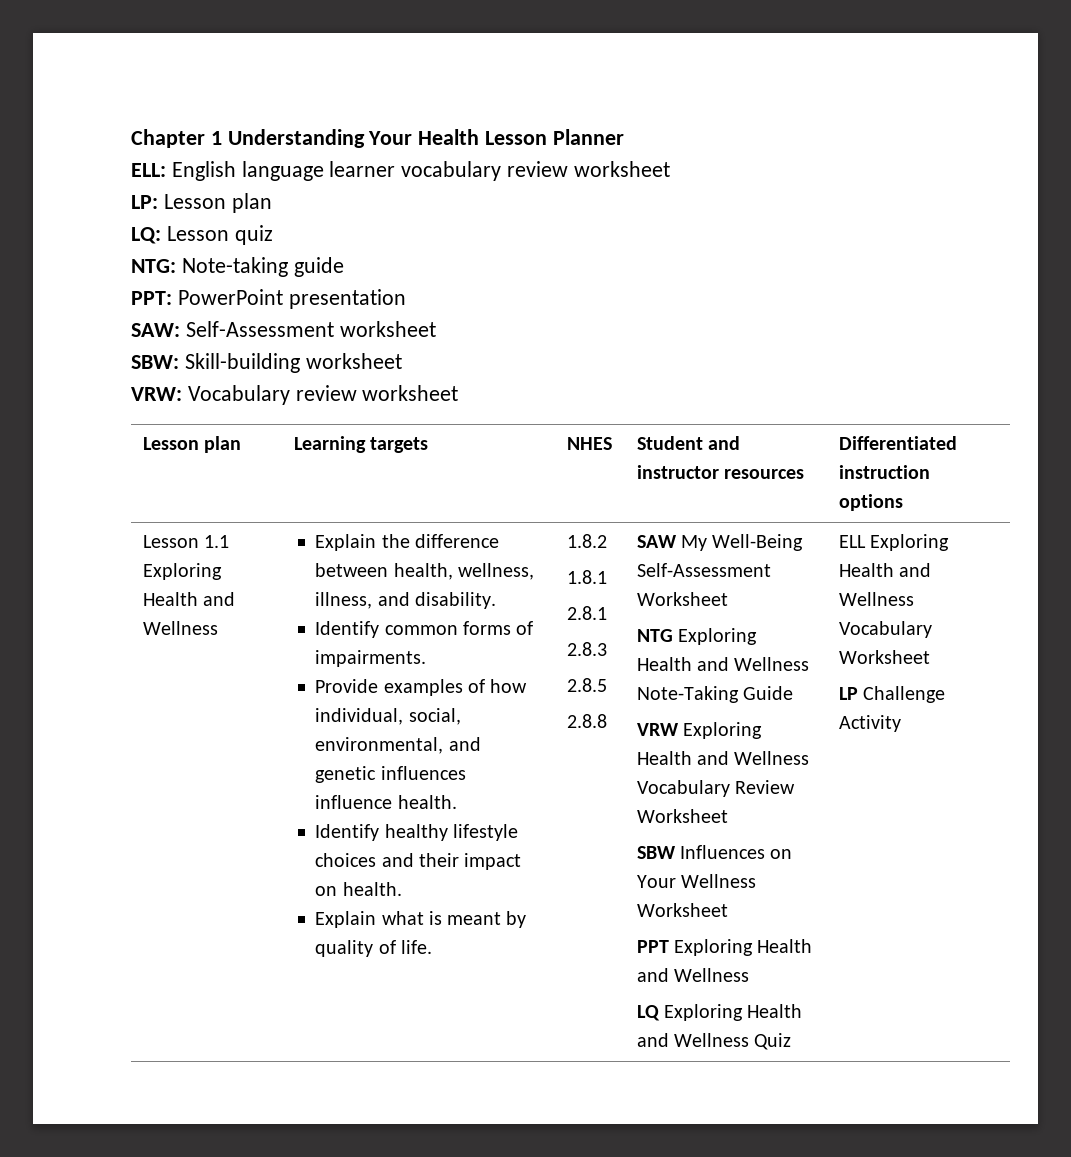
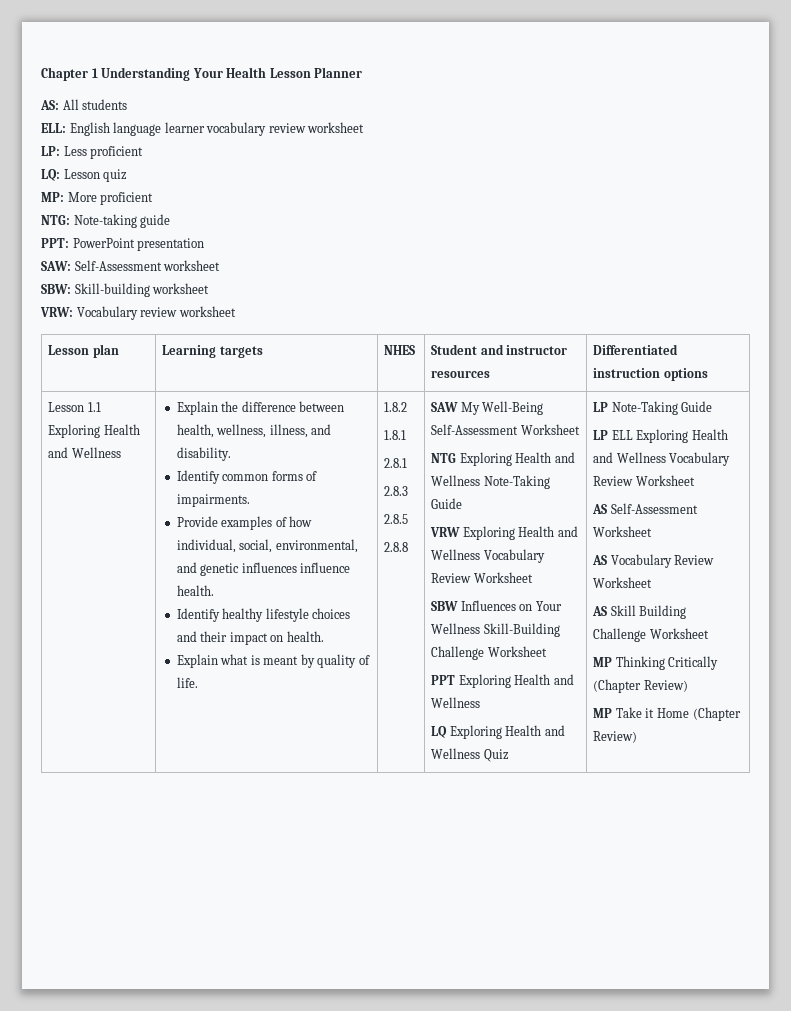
(624, 137) none -> [40,99,128,110] // AS: All students
[163,193,272,213] Lesson plan -> [63,146,144,159] Less proficient
(273, 235) none -> [41,192,154,205] // MP: More proficient
(757, 881) none -> [483,623,560,637] [431,646,485,660] Skill-Building Challenge
(792, 1041) none -> [593,401,713,415] [593,430,609,440] LP Note-Taking Guide // LP
[838,650,930,664] [838,686,946,703] [838,715,901,732] Worksheet // LP Challenge Activity -> [593,475,695,486] [592,503,698,514] [593,526,653,537] [592,554,715,568] [593,577,653,588] [592,605,687,619] [593,628,709,642] [593,656,719,670] [593,679,688,693] [593,707,741,721] [593,731,638,743] Review Worksheet // AS Self-Assessment Worksheet // AS Vocabulary Review Worksheet // AS Skill Building Challenge Worksheet // MP Thinking Critically (Chapter Review) // MP Take it Home (Chapter Review)

